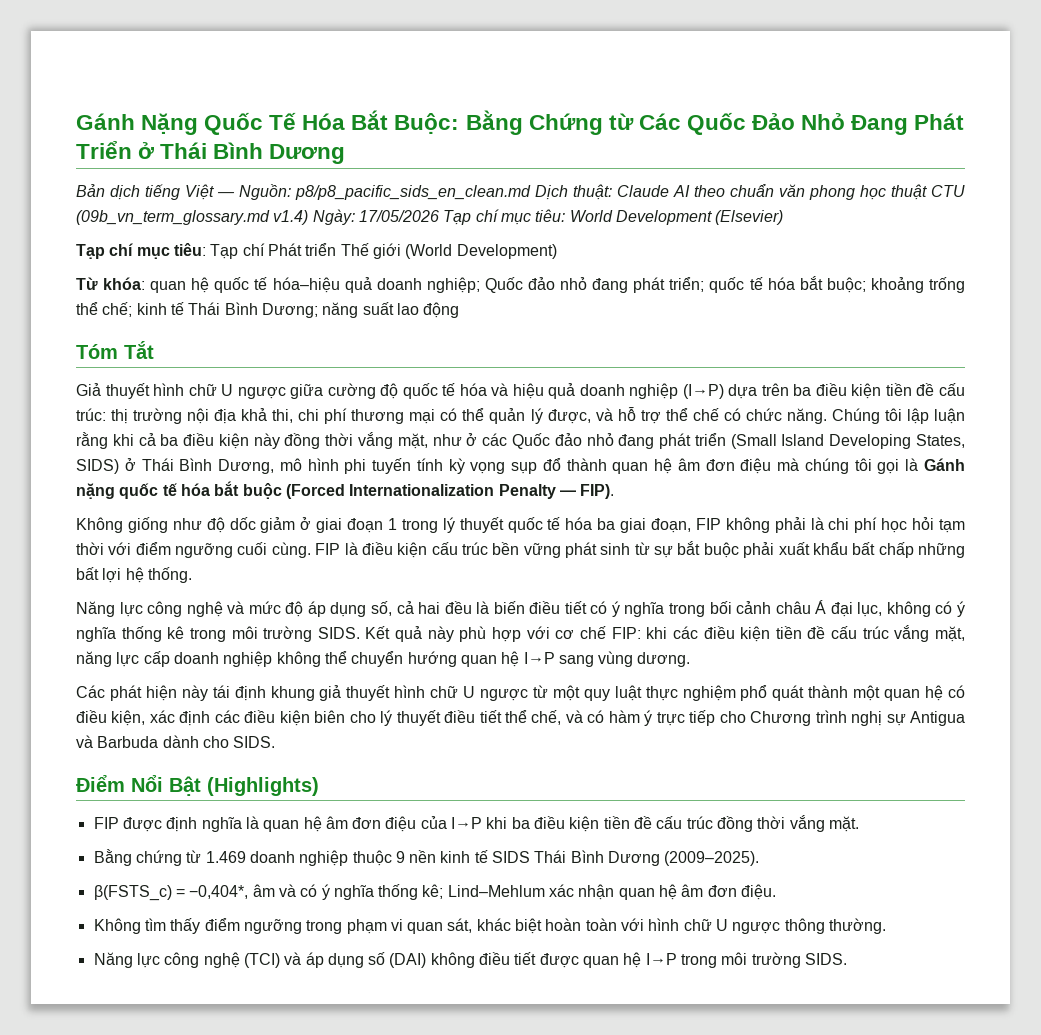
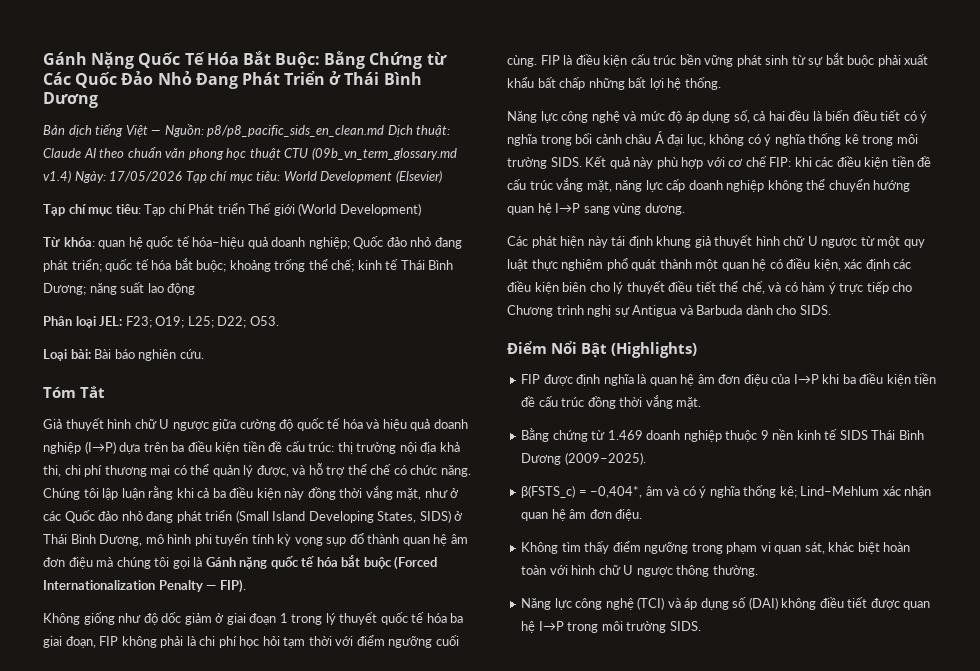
(460, 310) none -> [43,316,279,328] [43,349,204,361] // Phân loại JEL: F23; O19; L25; D22; O53. // Loại bài: Bài báo nghiên cứu.

